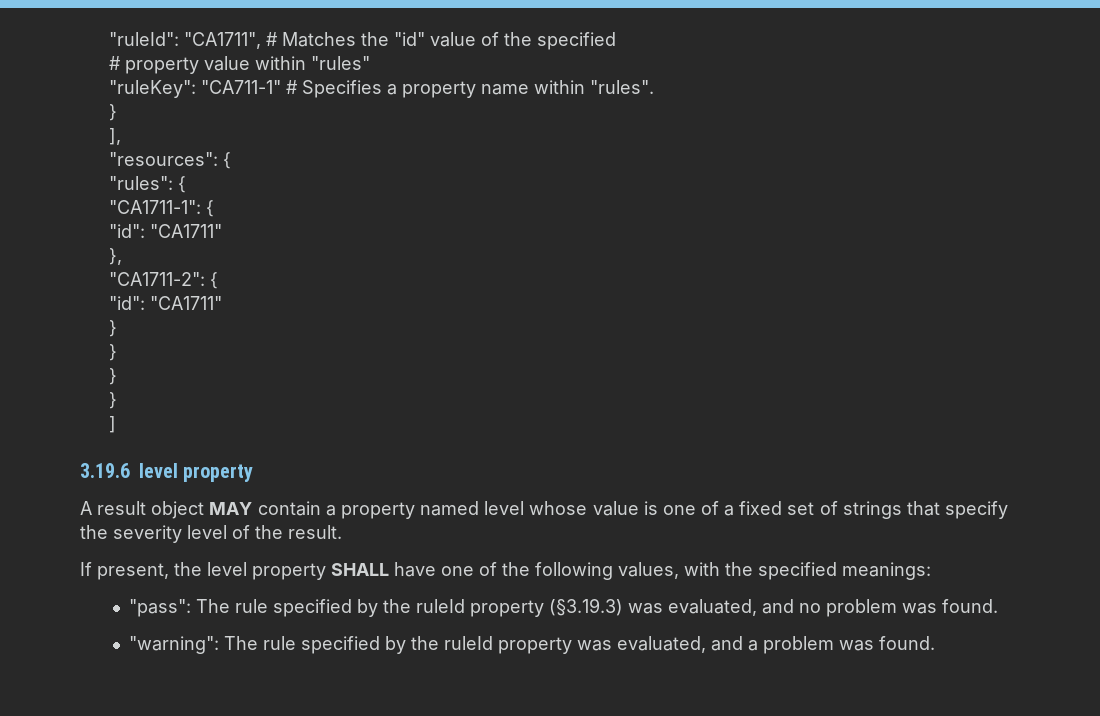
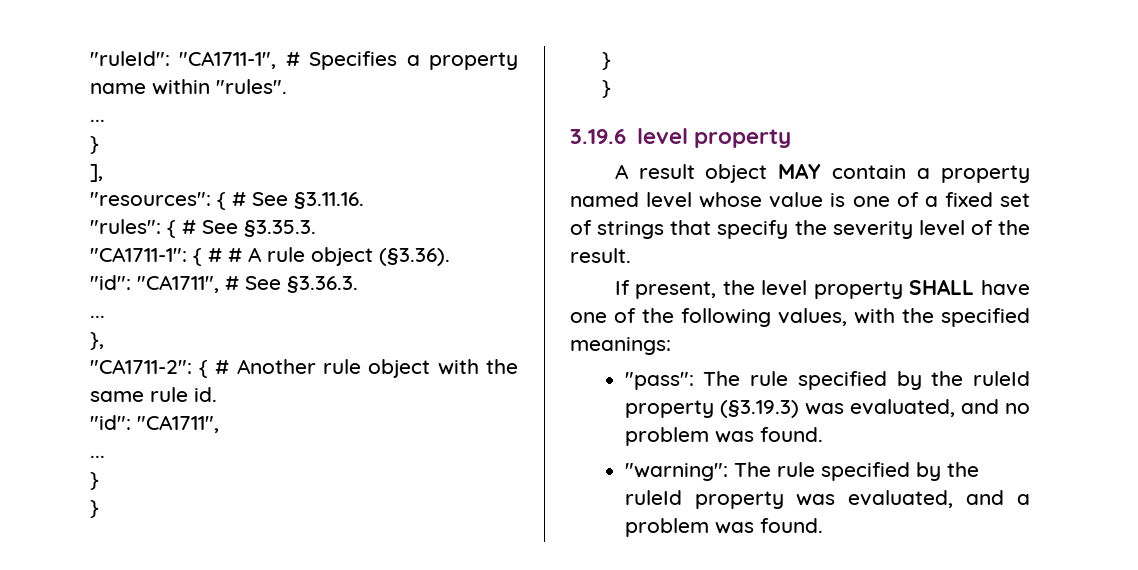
[183,32,616,50] [108,56,370,74] [108,80,281,98] "CA1711", # Matches the "id" value of the specified // # property value within "rules" // "ruleKey": "CA711-1" -> [179,51,277,69] "CA1711-1",
(654, 87) none -> [89,119,105,122] // ...
(231, 160) none -> [231,192,364,209] # See §3.11.16.
(186, 184) none -> [181,220,316,237] # See §3.35.3.
[108,224,222,238] [108,248,122,265] [108,272,218,289] [108,296,222,310] // "id": "CA1711" // }, // "CA1711-2": { // "id": "CA1711" -> [207,247,450,266] [89,275,358,293] [89,315,105,318] [89,332,104,350] [89,359,518,378] [89,387,217,402] [89,415,219,433] [89,455,105,458] # # A rule object (§3.36). // "id": "CA1711", # See §3.36.3. // ... // }, // "CA1711-2": { # Another rule object with the same rule id. // "id": "CA1711", // ...
[108,416,116,433] // ] -> (611, 89) none

